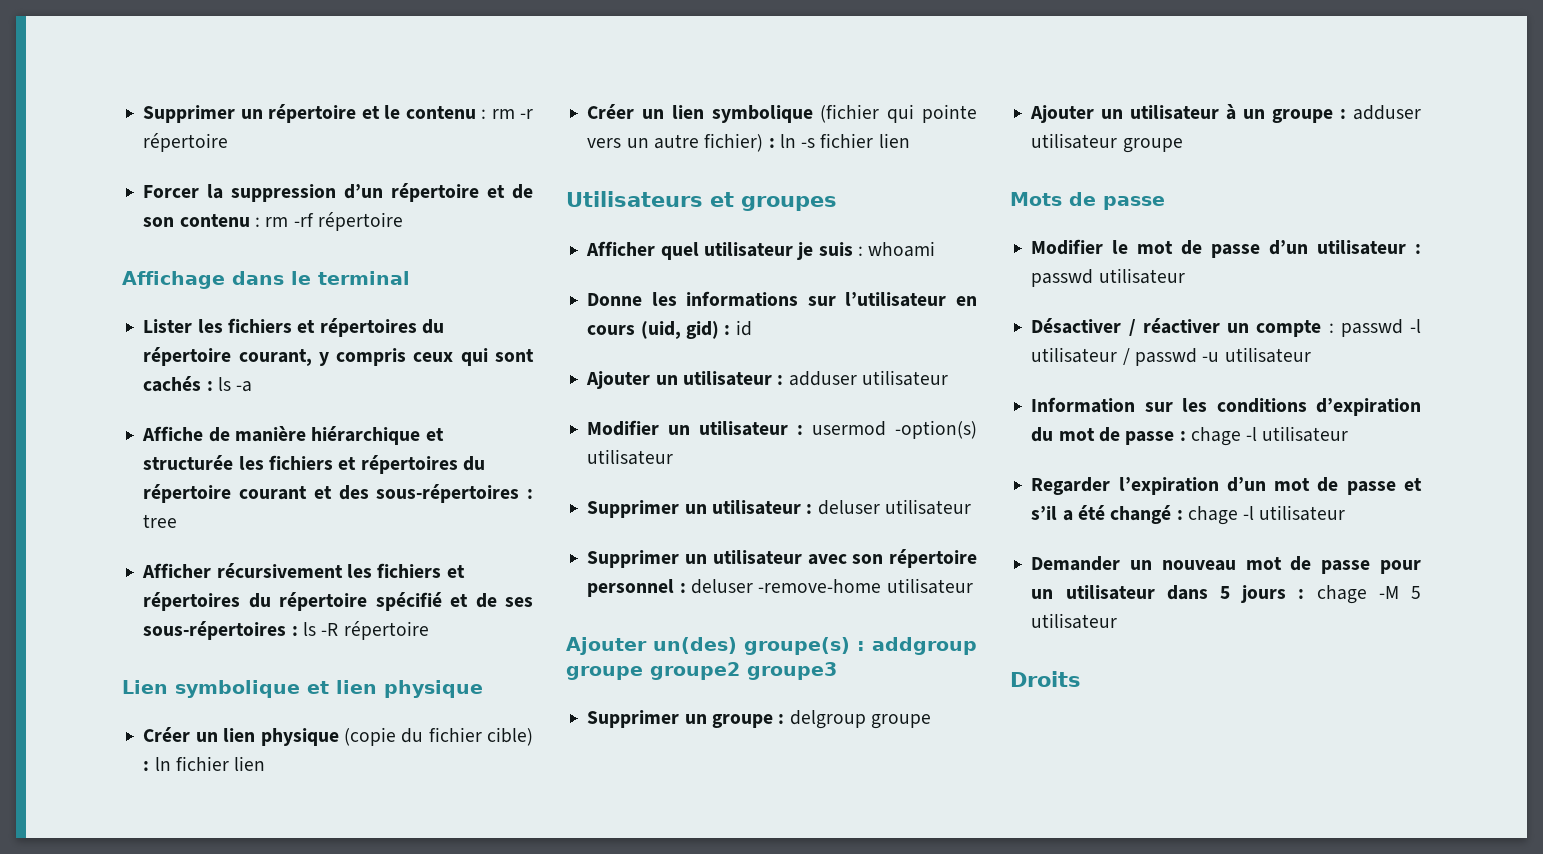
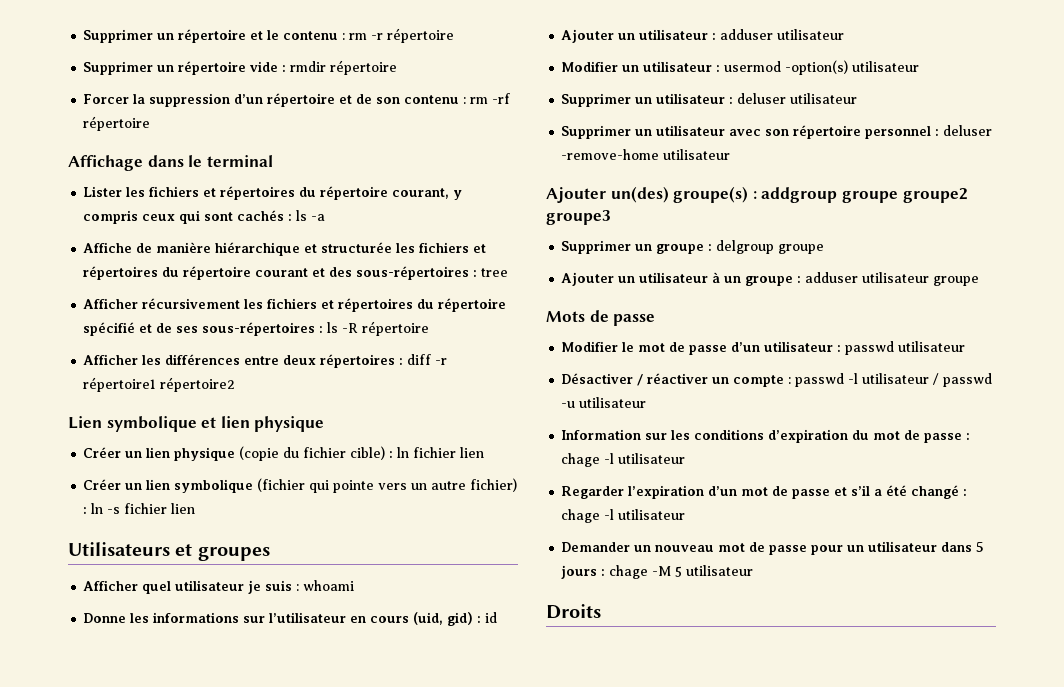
(229, 142) none -> [83,60,398,75] // Supprimer un répertoire vide : rmdir répertoire
(429, 630) none -> [83,354,448,368] [83,377,236,392] // Afficher les différences entre deux répertoires : diff -r répertoire1 répertoire2

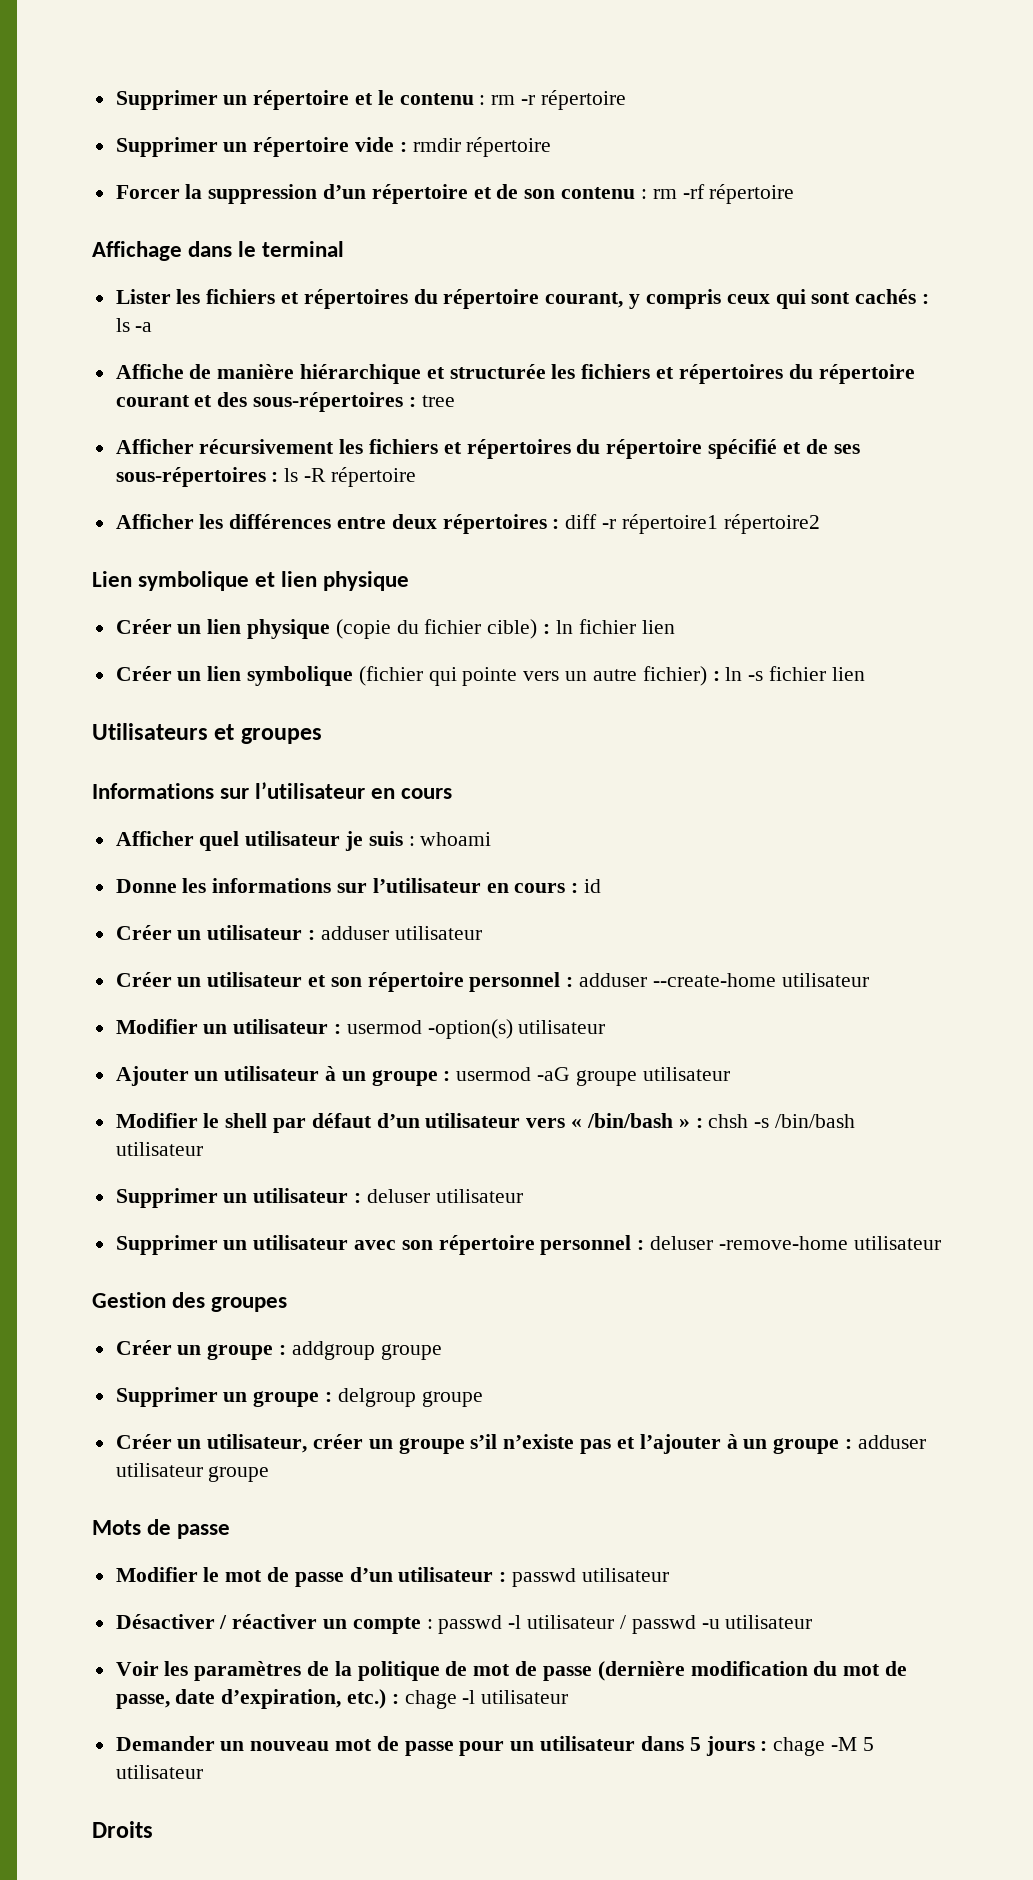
(270, 554) none -> [92,782,453,799] // Informations sur l’utilisateur en cours
[413,612,474,626] (uid, gid) -> (566, 888) none
[561,29,615,43] Ajouter -> [115,925,172,940] Créer
(845, 34) none -> [115,972,869,992] // Créer un utilisateur et son répertoire personnel : adduser --create-home utilisateur
(920, 66) none -> [115,1066,730,1086] [115,1113,855,1133] [115,1142,203,1156] // Ajouter un utilisateur à un groupe : usermod -aG groupe utilisateur // Modifier le shell par défaut d’un utilisateur vers « /bin/bash » : chsh -s /bin/bash utilisateur
[546,186,749,203] Ajouter un(des) groupe(s) -> [92,1292,288,1312] [115,1340,274,1360] Gestion des groupes // Créer un groupe
[902,188,968,203] [546,210,611,225] groupe2 groupe3 -> (442, 1352) none
[561,272,709,286] Ajouter un utilisateur -> [115,1434,721,1454] Créer un utilisateur, créer un groupe s’il n’existe pas et l’ajouter
[561,429,971,443] [561,453,686,467] [561,485,960,499] Information sur les conditions d’expiration du mot de passe : chage -l utilisateur // Regarder l’expiration d’un mot de passe et s’il a été changé -> [115,1661,907,1681] [115,1689,387,1709] Voir les paramètres de la politique de mot de passe (dernière modification du mot de passe, date d’expiration, etc.)

